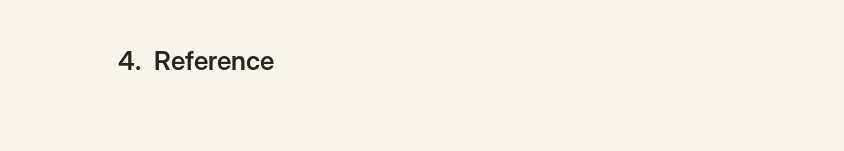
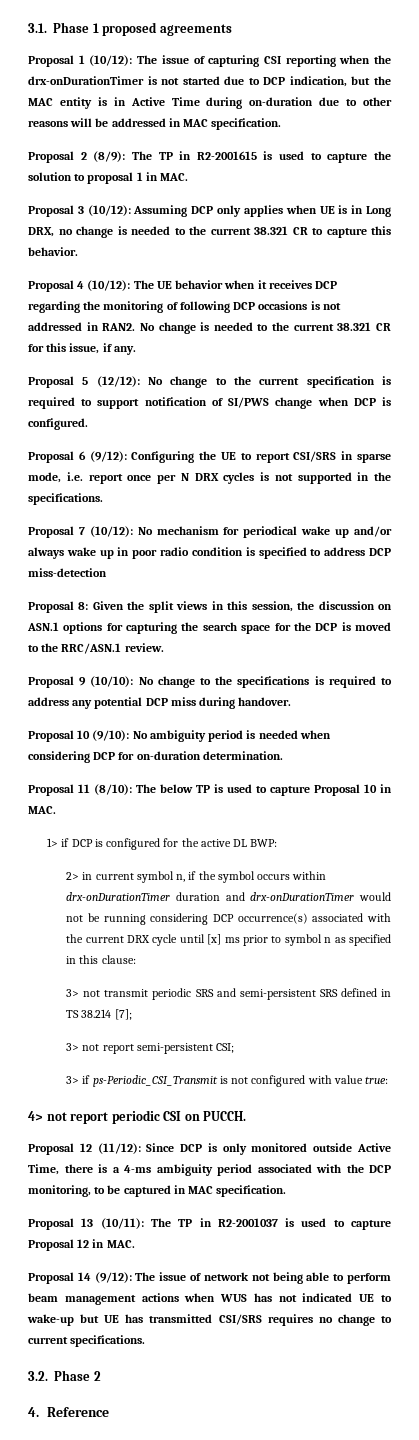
(118, 60) none -> [28,22,232,36] [28,55,391,67] [28,76,391,87] [28,97,392,109] [28,118,282,130] [28,151,391,163] [28,172,189,184] [28,205,391,217] [28,226,391,238] [28,247,78,256] [28,280,338,292] [28,301,341,313] [28,322,391,334] [28,343,136,355] [28,376,391,388] [28,397,392,409] [28,418,88,430] [28,451,392,463] [28,472,391,484] [28,493,103,505] [28,526,393,538] [28,547,391,559] [28,568,107,577] [28,601,392,613] [27,622,392,634] [28,643,164,654] [28,676,392,688] [28,697,292,709] [28,730,331,742] [28,751,283,763] [28,784,392,796] [28,806,56,814] [47,838,278,850] [66,871,327,883] [66,892,392,901] [66,913,391,925] [66,934,392,946] [66,955,136,964] [66,988,391,1000] [66,1009,132,1020] [66,1043,235,1054] [66,1075,389,1087] [28,1110,247,1124] [28,1143,391,1155] [28,1164,391,1176] [28,1185,287,1197] [28,1218,392,1230] [28,1239,135,1251] [28,1272,391,1284] [28,1293,392,1305] [27,1314,392,1326] [28,1335,146,1347] [28,1370,101,1381] 3.1. Phase 1 proposed agreements // Proposal 1 (10/12): The issue of capturing CSI reporting when the drx-onDurationTimer is not started due to DCP indication, but the MAC entity is in Active Time during on-duration due to other reasons will be addressed in MAC specification. // Proposal 2 (8/9): The TP in R2-2001615 is used to capture the solution to proposal 1 in MAC. // Proposal 3 (10/12): Assuming DCP only applies when UE is in Long DRX, no change is needed to the current 38.321 CR to capture this behavior. // Proposal 4 (10/12): The UE behavior when it receives DCP regarding the monitoring of following DCP occasions is not addressed in RAN2. No change is needed to the current 38.321 CR for this issue, if any. // Proposal 5 (12/12): No change to the current specification is required to support notification of SI/PWS change when DCP is configured. // Proposal 6 (9/12): Configuring the UE to report CSI/SRS in sparse mode, i.e. report once per N DRX cycles is not supported in the specifications. // Proposal 7 (10/12): No mechanism for periodical wake up and/or always wake up in poor radio condition is specified to address DCP miss-detection // Proposal 8: Given the split views in this session, the discussion on ASN.1 options for capturing the search space for the DCP is moved to the RRC/ASN.1 review. // Proposal 9 (10/10): No change to the specifications is required to address any potential DCP miss during handover. // Proposal 10 (9/10): No ambiguity period is needed when considering DCP for on-duration determination. // Proposal 11 (8/10): The below TP is used to capture Proposal 10 in MAC. // 1> if DCP is configured for the active DL BWP: // 2> in current symbol n, if the symbol occurs within drx-onDurationTimer duration and drx-onDurationTimer would not be running considering DCP occurrence(s) associated with the current DRX cycle until [x] ms prior to symbol n as specified in this clause: // 3> not transmit periodic SRS and semi-persistent SRS defined in TS 38.214 [7]; // 3> not report semi-persistent CSI; // 3> if ps-Periodic_CSI_Transmit is not configured with value true: // 4> not report periodic CSI on PUCCH. // Proposal 12 (11/12): Since DCP is only monitored outside Active Time, there is a 4-ms ambiguity period associated with the DCP monitoring, to be captured in MAC specification. // Proposal 13 (10/11): The TP in R2-2001037 is used to capture Proposal 12 in MAC. // Proposal 14 (9/12): The issue of network not being able to perform beam management actions when WUS has not indicated UE to wake-up but UE has transmitted CSI/SRS requires no change to current specifications. // 3.2. Phase 2 //

